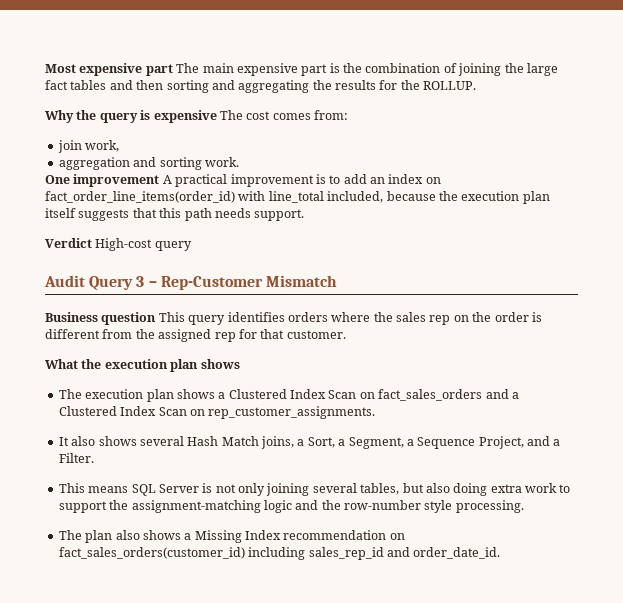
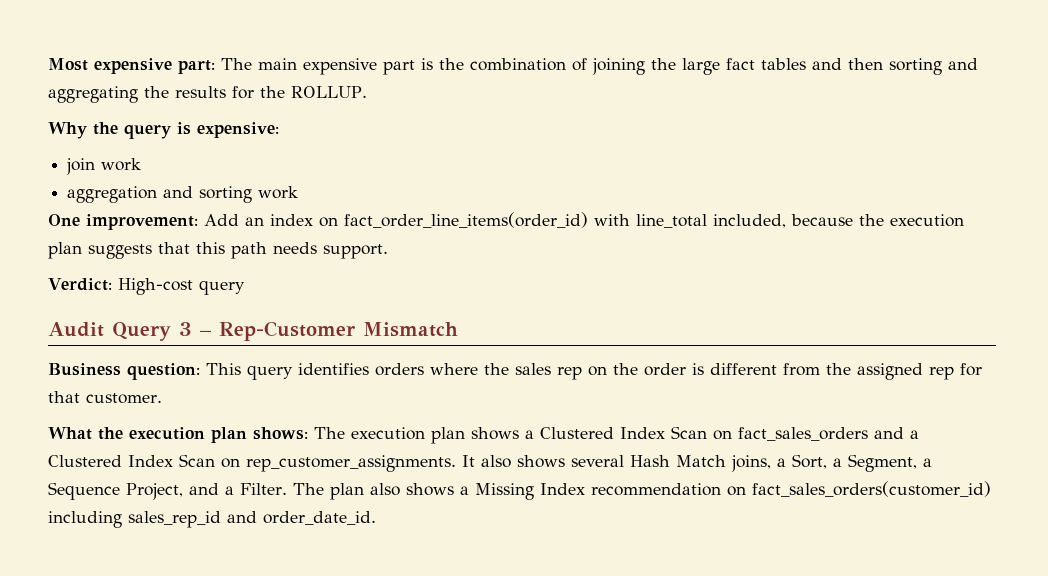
[145,64,173,76] part -> [178,60,215,74] part:
[153,110,348,123] expensive The cost comes from: -> [197,122,279,138] expensive:
[85,140,120,152] work, -> [101,158,142,171] work
[204,157,239,167] work. -> [258,186,299,199] work
[73,174,367,187] improvement A practical improvement is to add -> [86,214,239,230] improvement: Add
[45,208,76,218] itself -> (82, 250) none
[45,238,92,248] Verdict -> [48,278,112,291] Verdict:
[101,312,157,325] question -> [127,363,200,380] question:
[200,359,240,369] shows // -> [253,427,308,440] shows:
(376, 412) // -> (456, 463) none
[58,483,571,496] [58,500,524,513] // This means SQL Server is not only joining several tables, but also doing extra work to support the assignment-matching logic and the row-number style processing. // -> (287, 489) none

